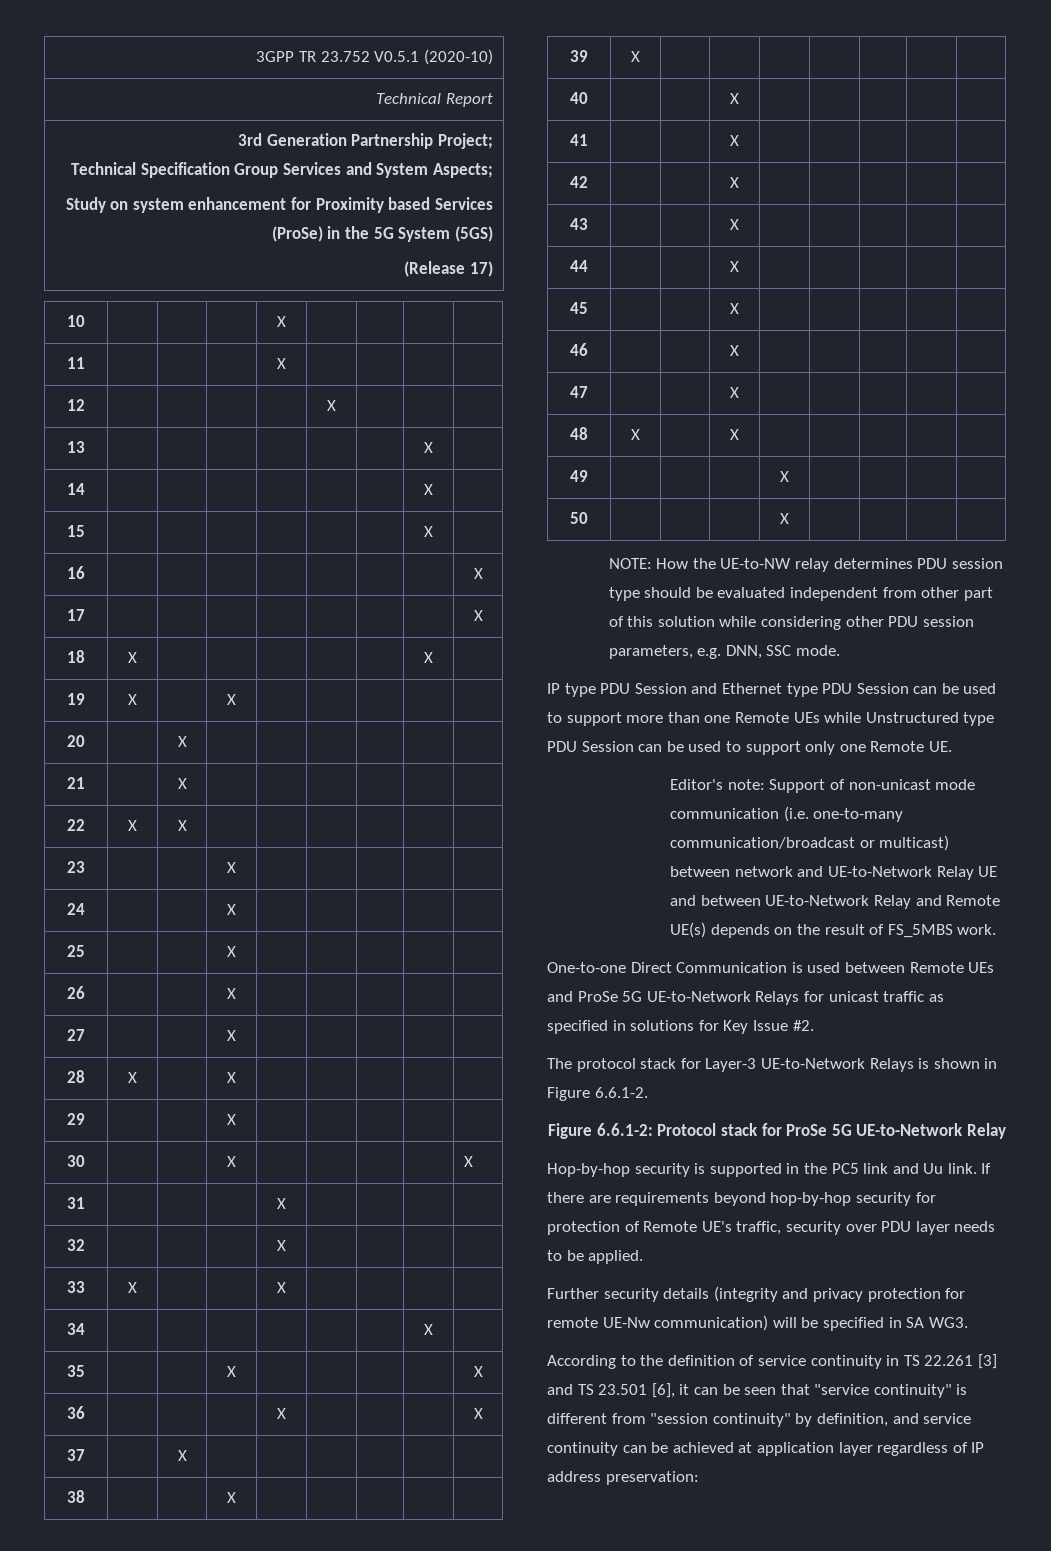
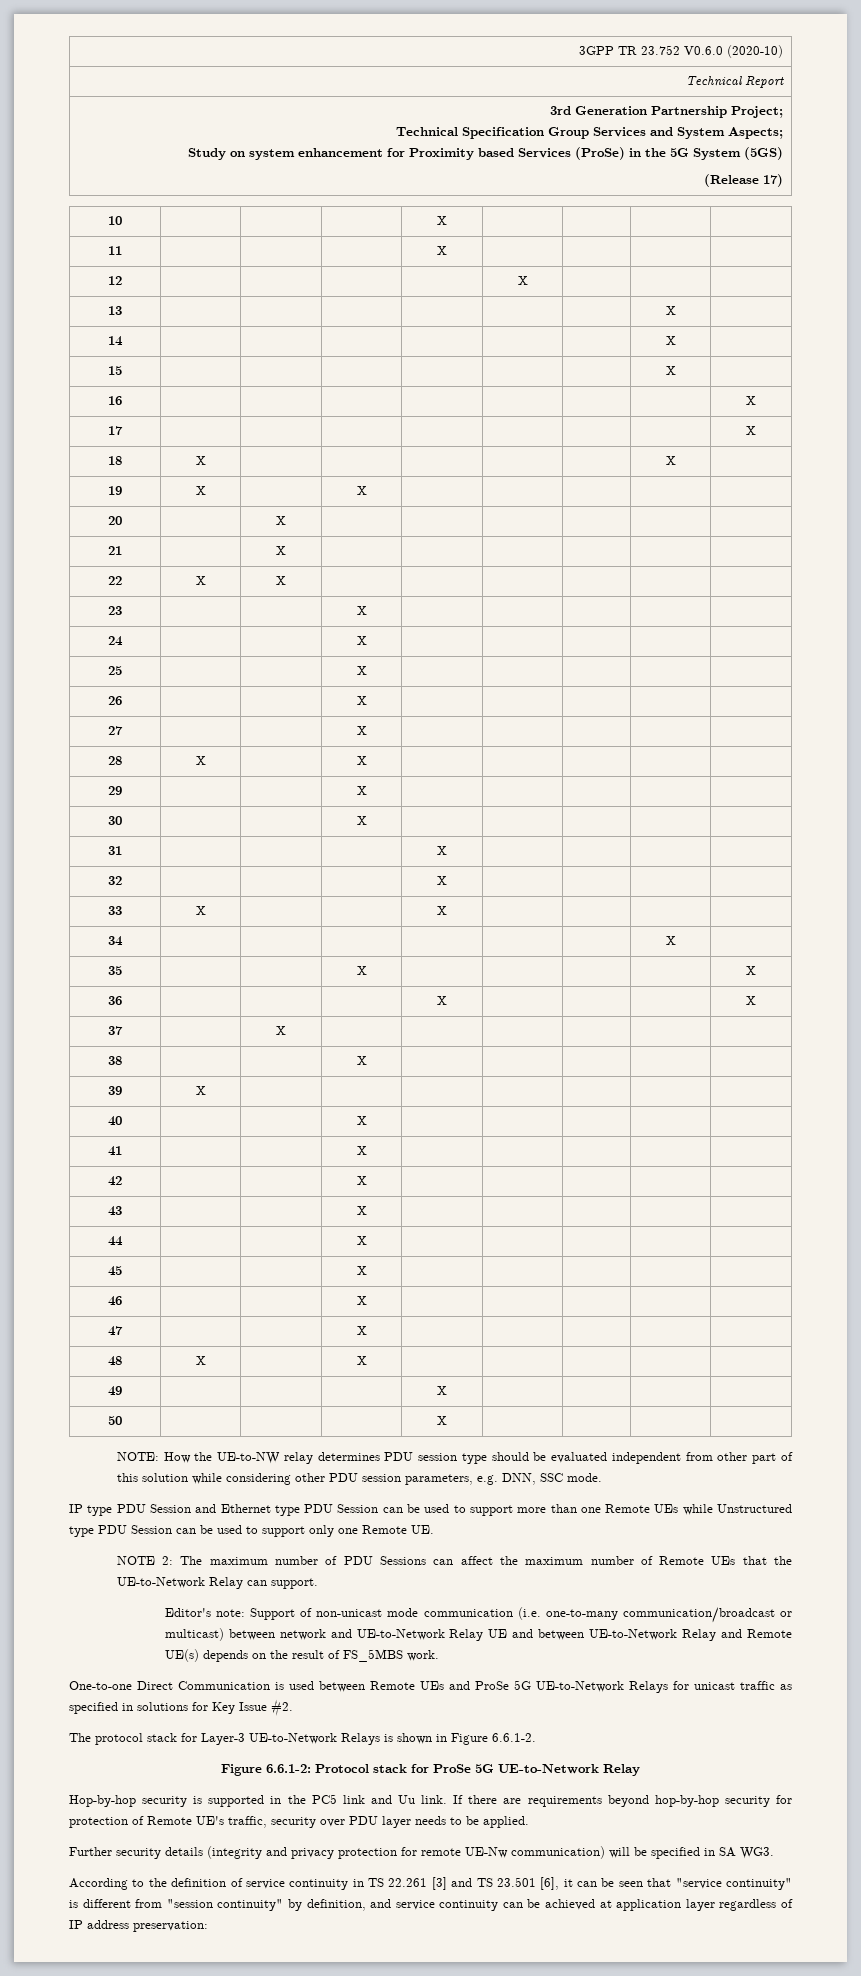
[374,51,420,62] V0.5.1 -> [684,46,724,55] V0.6.0
[464,1156,474,1167] X -> (367, 820) none
(952, 746) none -> [116,1556,793,1565] [116,1577,318,1589] // NOTE 2: The maximum number of PDU Sessions can affect the maximum number of Remote UEs that the UE-to-Network Relay can support.

